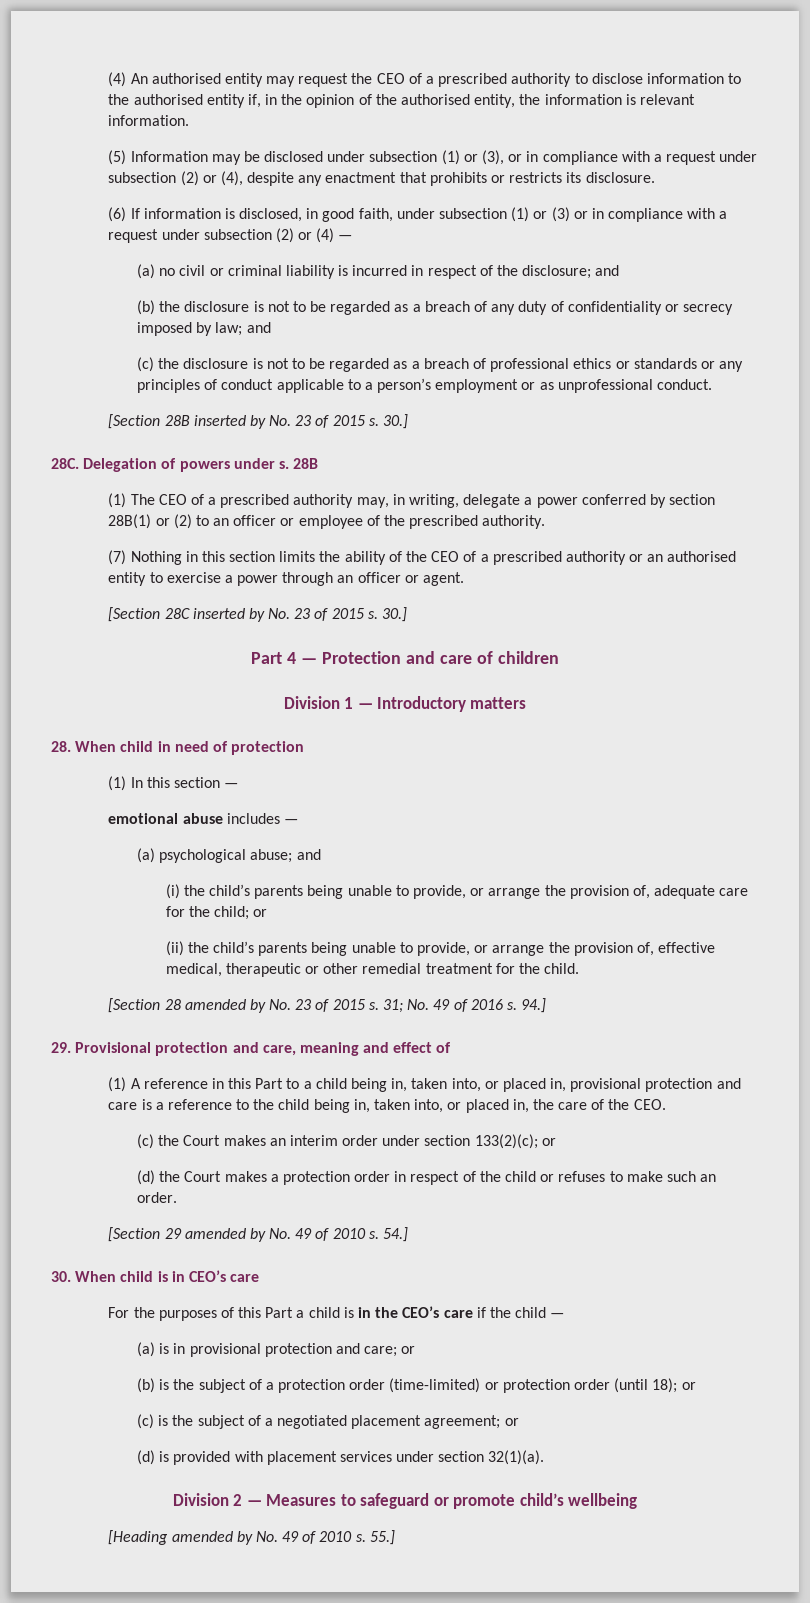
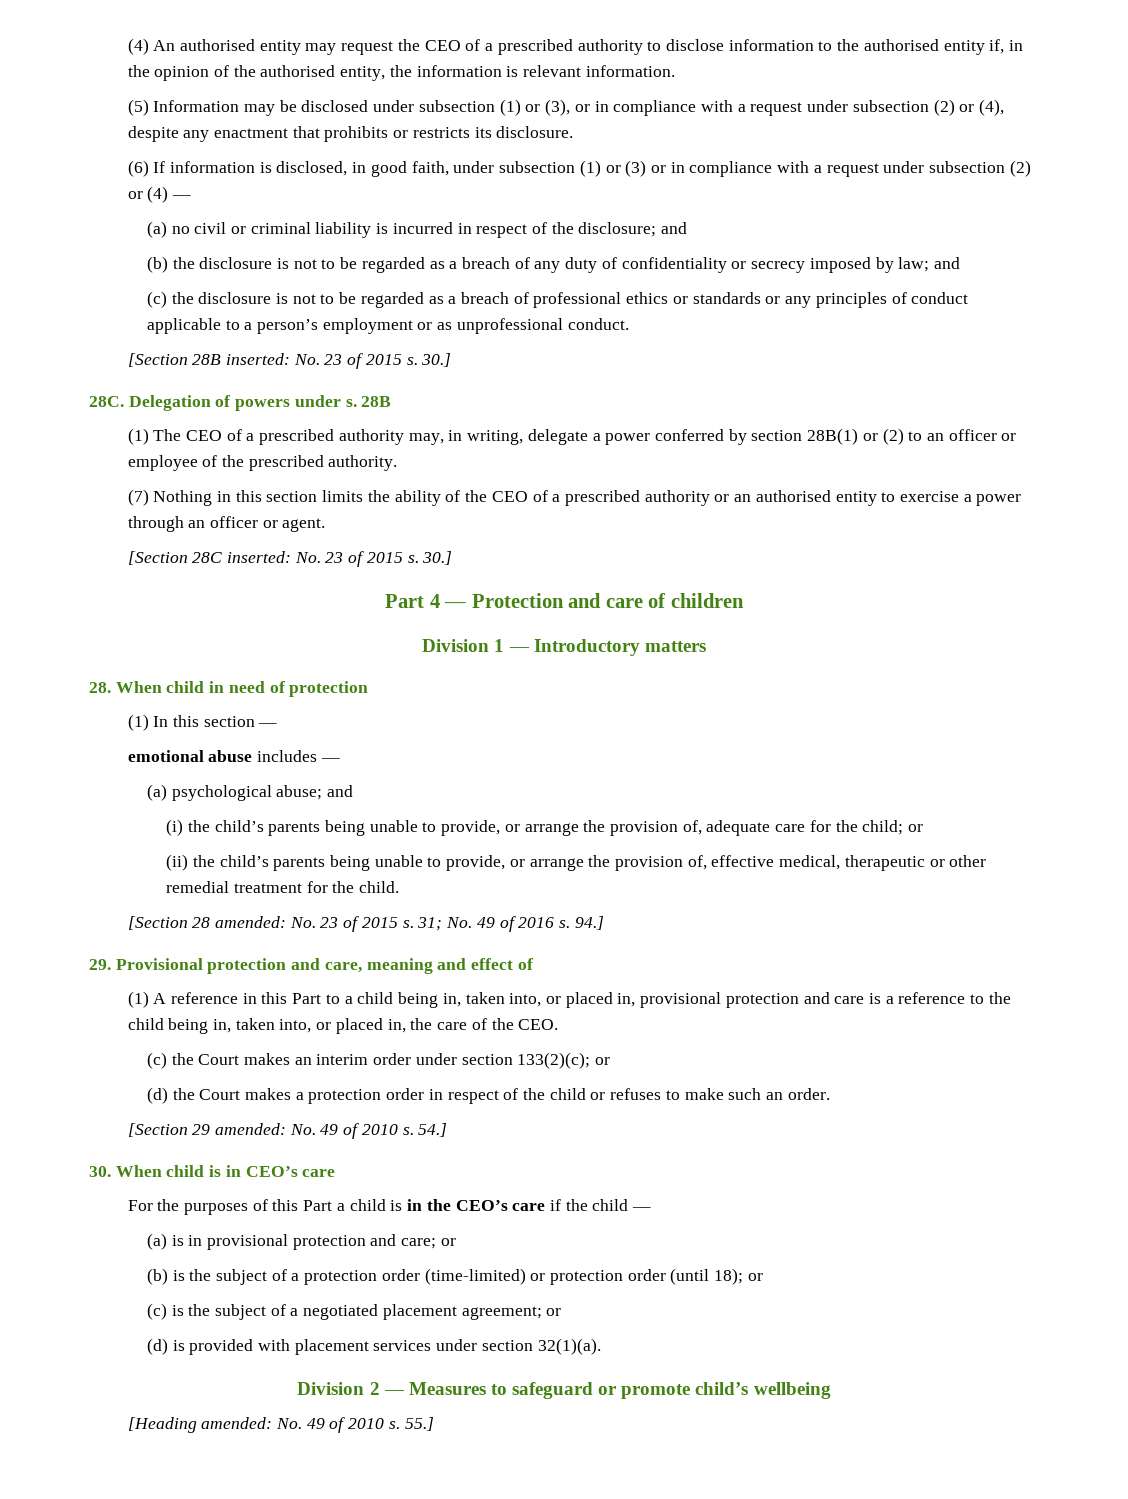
[193,415,266,429] inserted by -> [225,353,290,365] inserted:
[192,608,265,622] inserted by -> [226,551,291,563] inserted:
[184,999,266,1013] amended by -> [214,916,286,928] amended:
[184,1228,266,1242] amended by -> [214,1123,286,1135] amended:
[171,1531,253,1545] amended by -> [201,1417,273,1429] amended:

